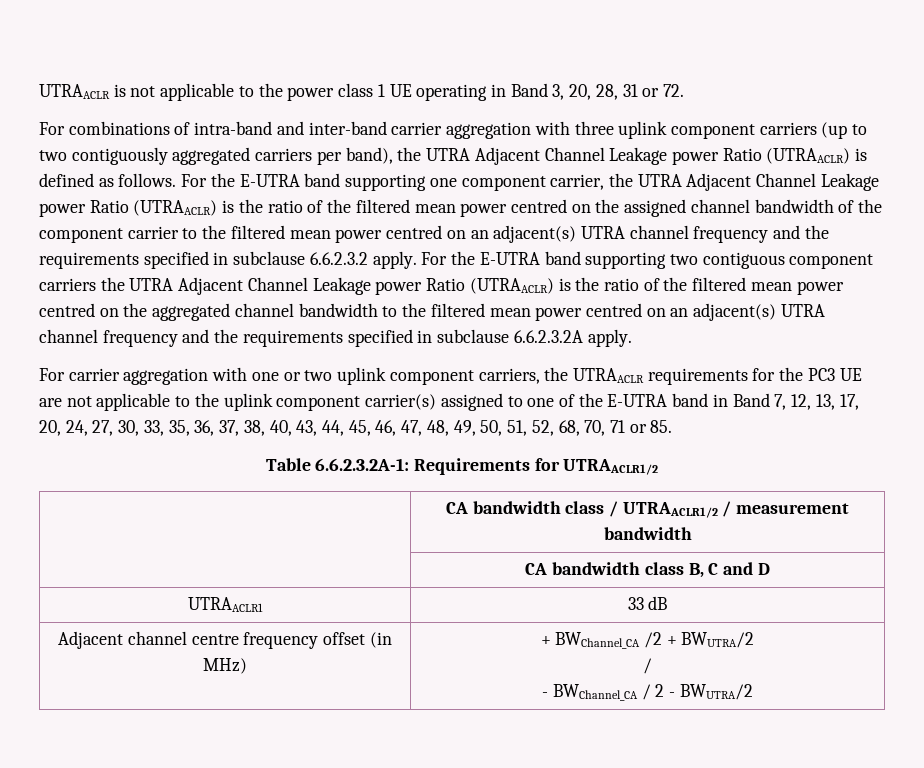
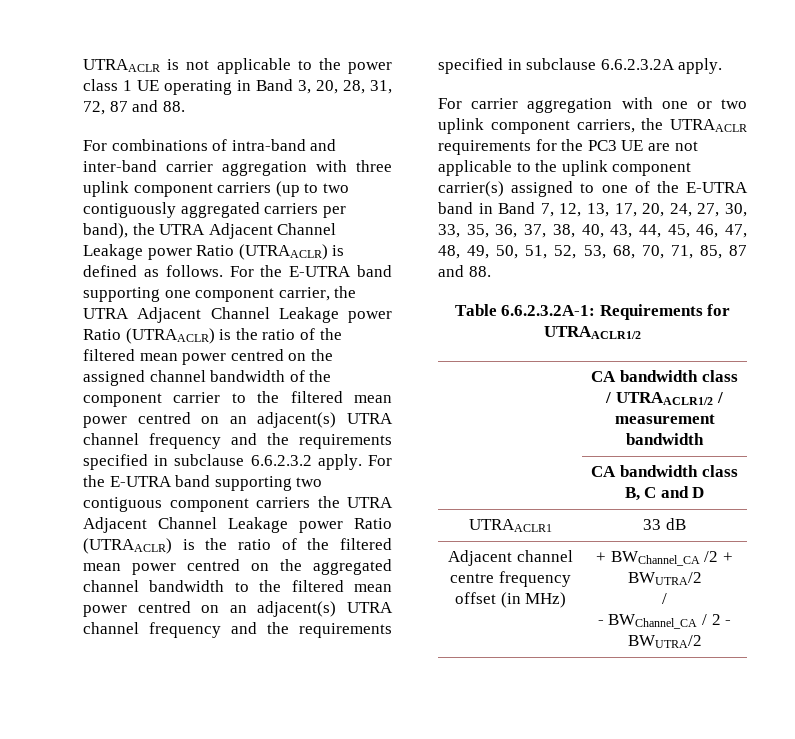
[622,84,685,97] 31 or 72. -> [370,80,392,94] [83,100,185,115] 31, 72, 87 and 88.
(554, 428) none -> [583,245,606,259] 53,
[609,420,673,433] 71 or 85. -> [670,245,747,259] [438,265,491,277] 71, 85, 87 and 88.

